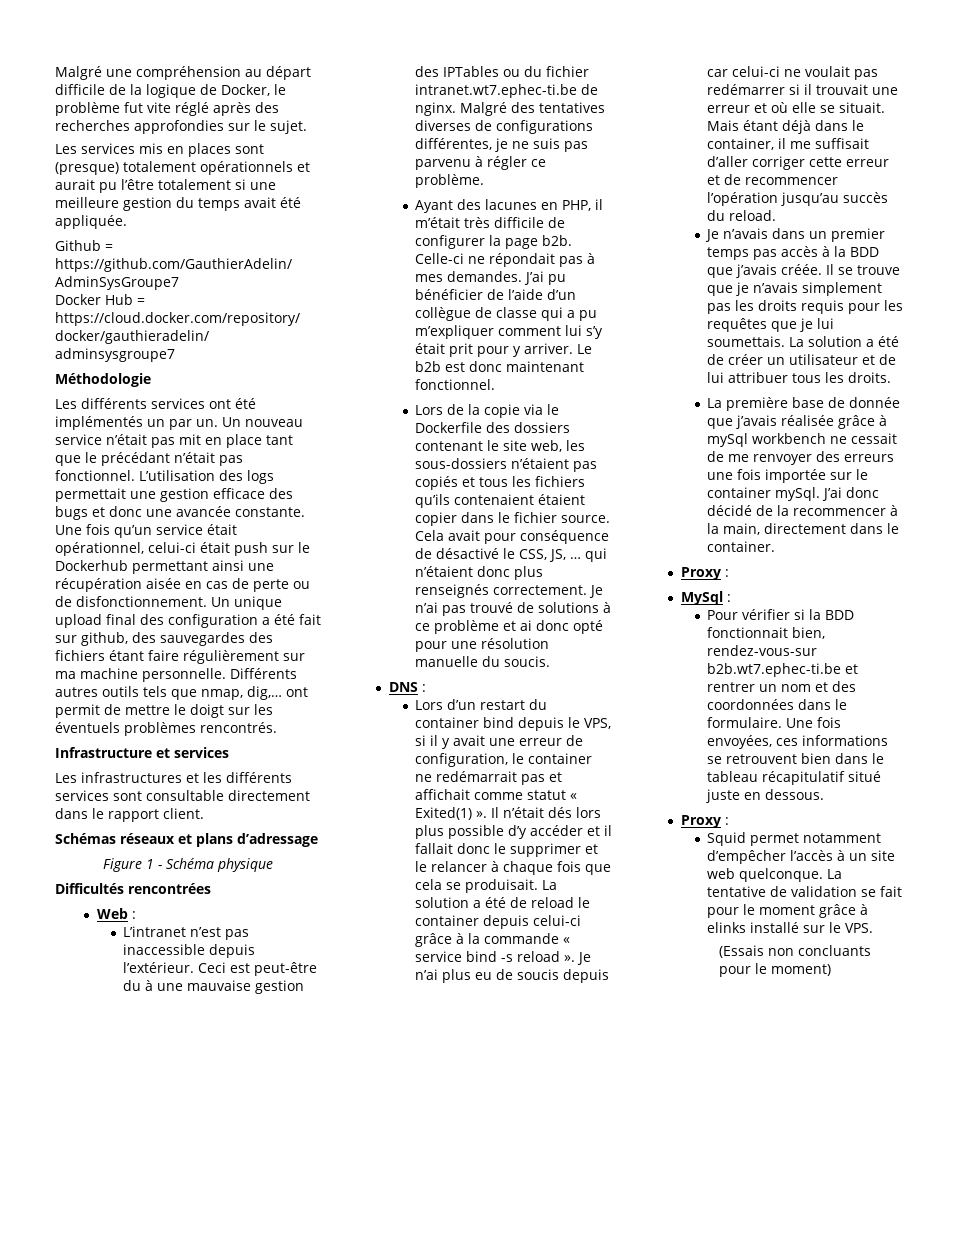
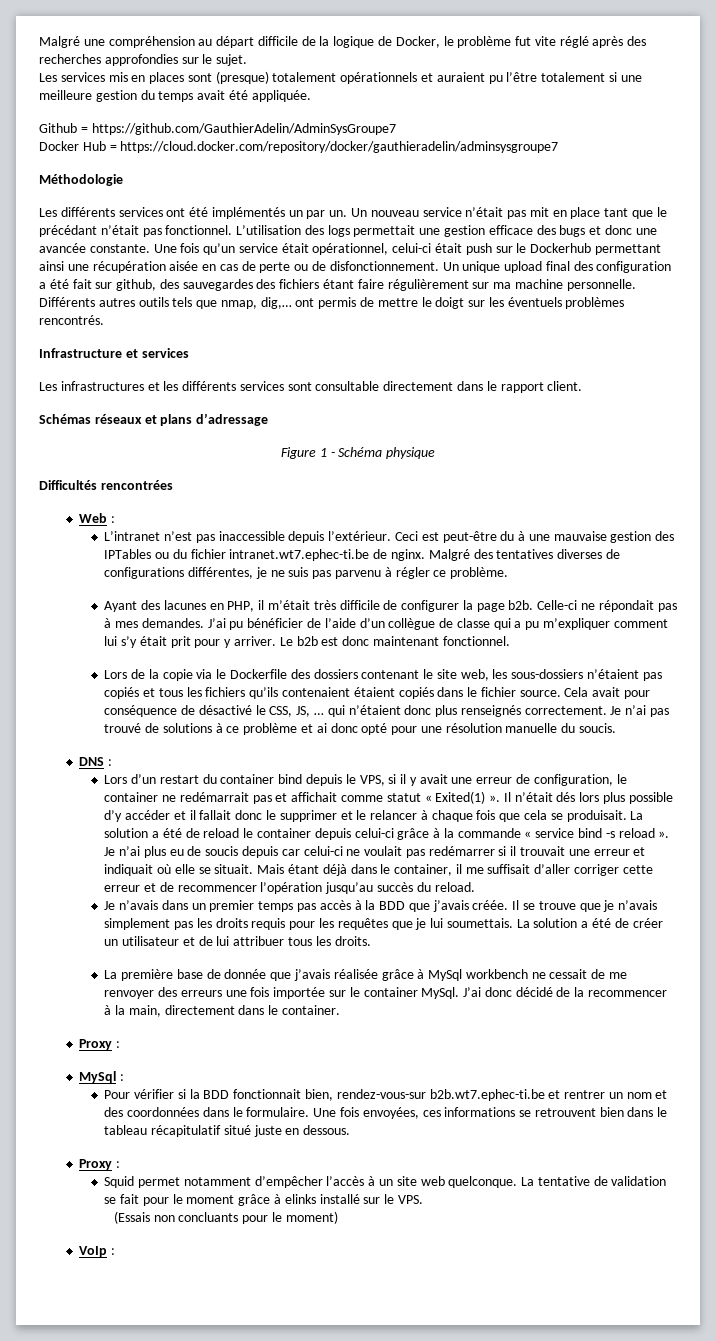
[55,179,95,190] aurait -> [436,72,485,82] auraient
[55,704,100,718] permit -> [318,297,357,309] permis
[415,512,458,526] copier -> [398,687,434,699] copiés
(768, 108) none -> [104,864,154,876] indiquait
[707,433,749,447] mySql -> [428,969,463,981] MySql
[775,487,821,501] mySql. -> [421,987,460,999] MySql.
(831, 970) none -> [79,1246,116,1257] // VoIp :

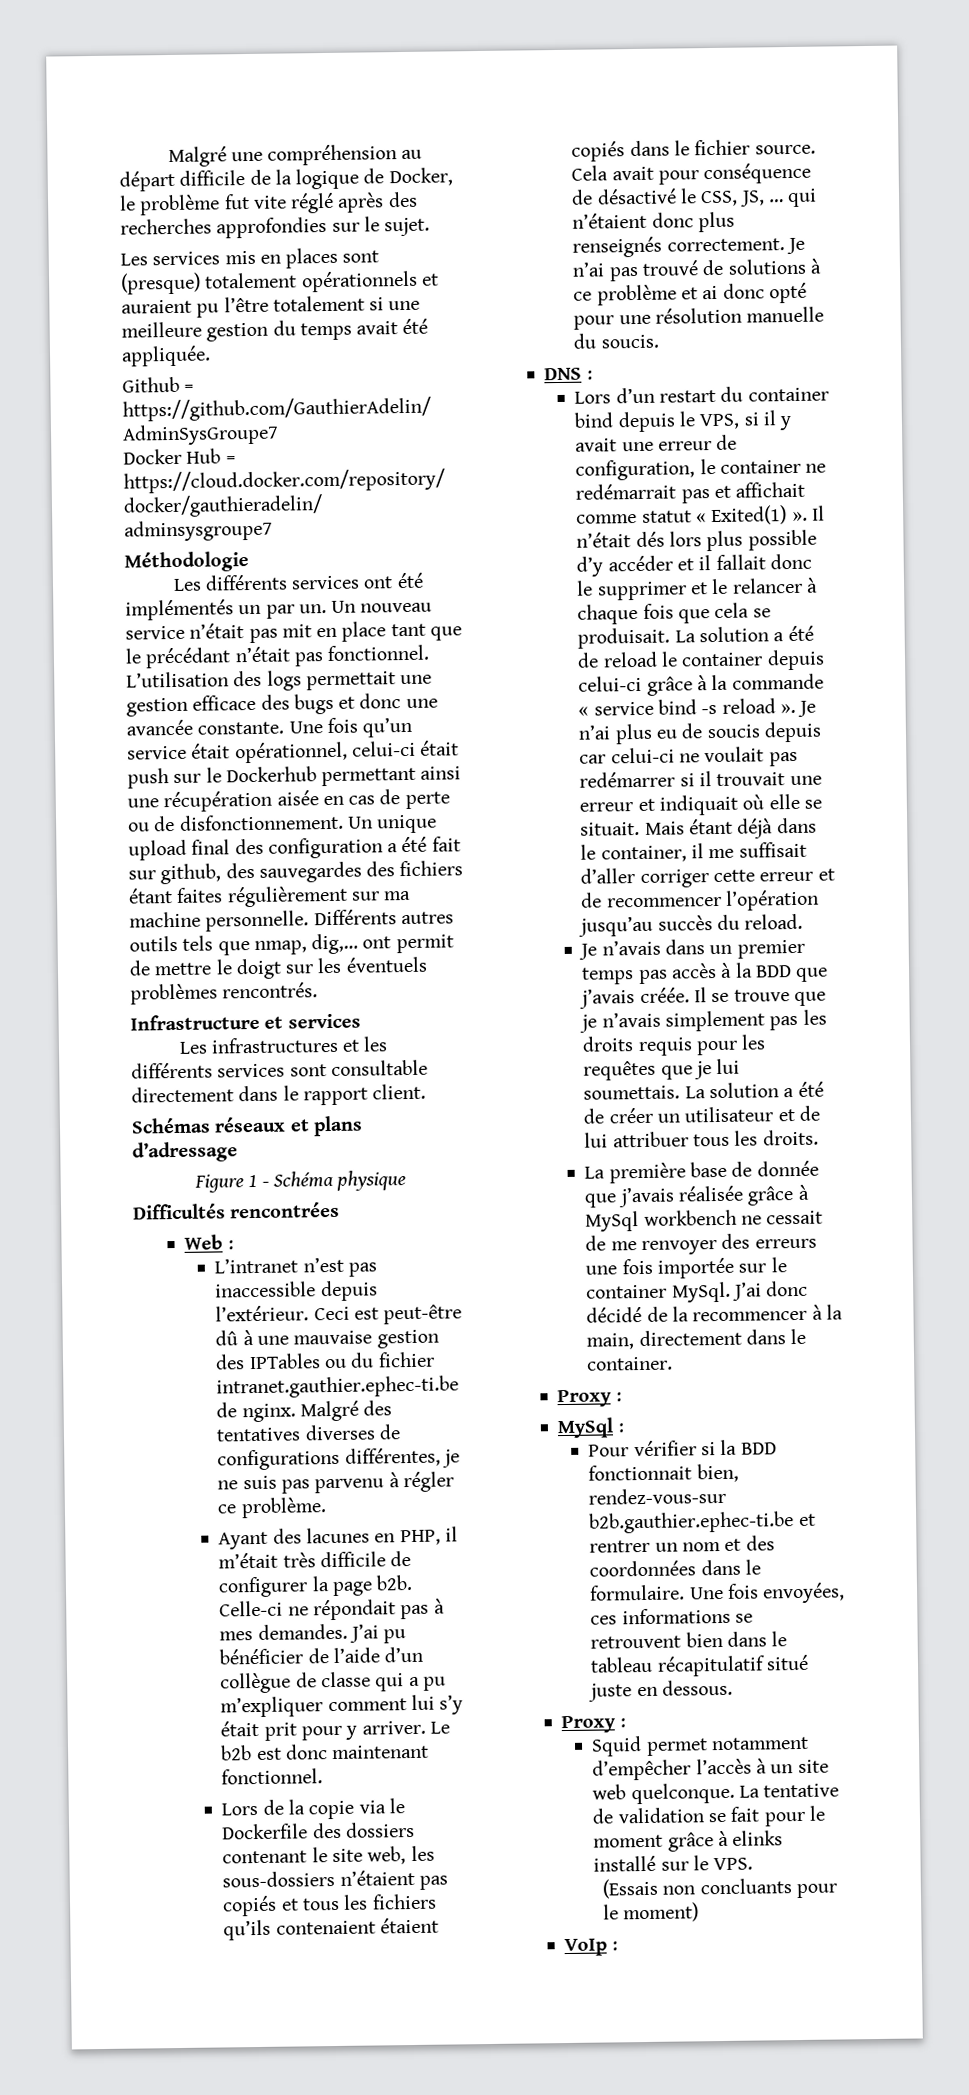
[357,279,384,289] faire -> [176,887,224,903] faites
[318,297,357,309] permis -> [395,934,454,954] permit
[500,531,515,541] du -> [215,1330,239,1346] dû
[229,549,370,561] intranet.wt7.ephec-ti.be -> [216,1375,460,1399] intranet.gauthier.ephec-ti.be
[429,1089,545,1101] b2b.wt7.ephec-ti.be -> [589,1511,795,1534] b2b.gauthier.ephec-ti.be

